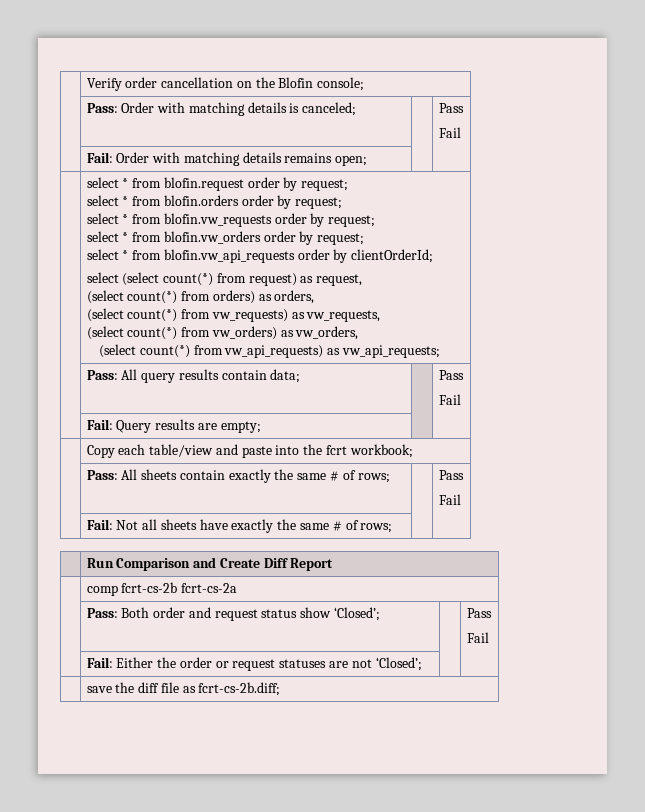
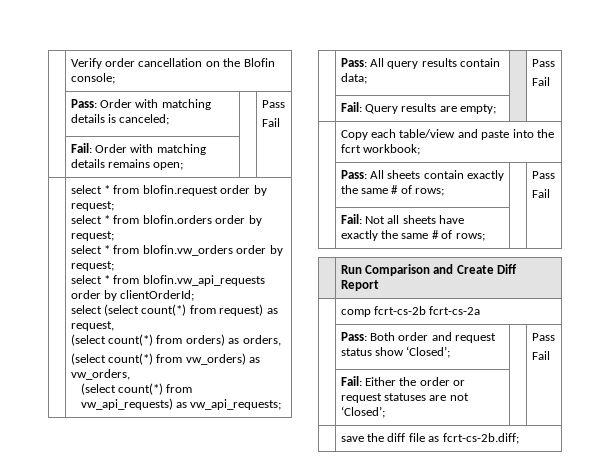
[86,213,376,227] // select * from blofin.vw_requests order by request; -> (114, 236) none
[86,308,381,322] // (select count(*) from vw_requests) as vw_requests, -> (281, 340) none

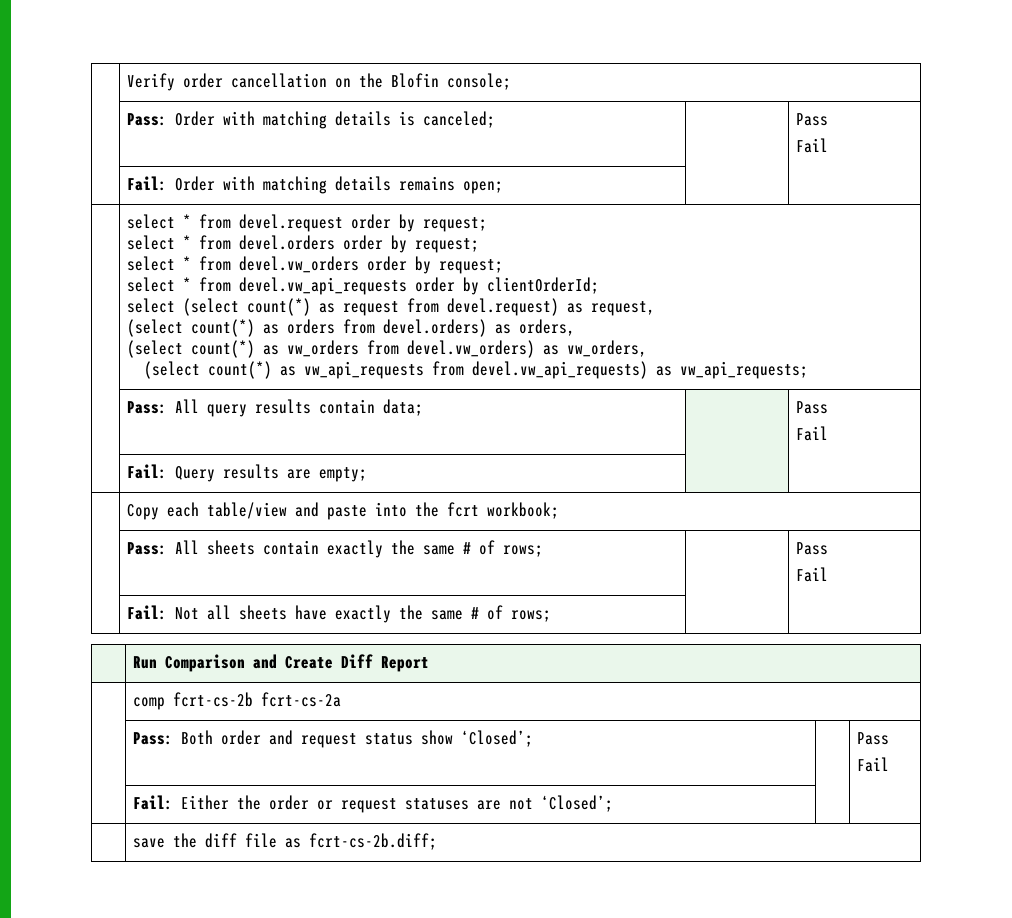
[142,185,267,196] [70,201,114,211] [70,215,262,226] [70,231,114,241] [70,245,283,256] [70,261,114,271] [70,275,265,286] blofin.request order by request; // select * from blofin.orders order by request; // select * from blofin.vw_orders order by request; // select * from blofin.vw_api_requests -> [238,214,487,232] [126,235,479,253] [126,256,503,274] [126,277,407,295] devel.request order by request; // select * from devel.orders order by request; // select * from devel.vw_orders order by request; // select * from devel.vw_api_requests
[189,304,264,316] from request) -> [318,298,559,316] as request from devel.request)
[156,334,225,346] from orders) -> [262,319,487,337] as orders from devel.orders)
[156,353,246,365] from vw_orders) -> [262,340,535,358] as vw_orders from devel.vw_orders)
[166,384,193,393] [80,398,173,410] from vw_api_requests) -> [279,361,648,379] as vw_api_requests from devel.vw_api_requests)

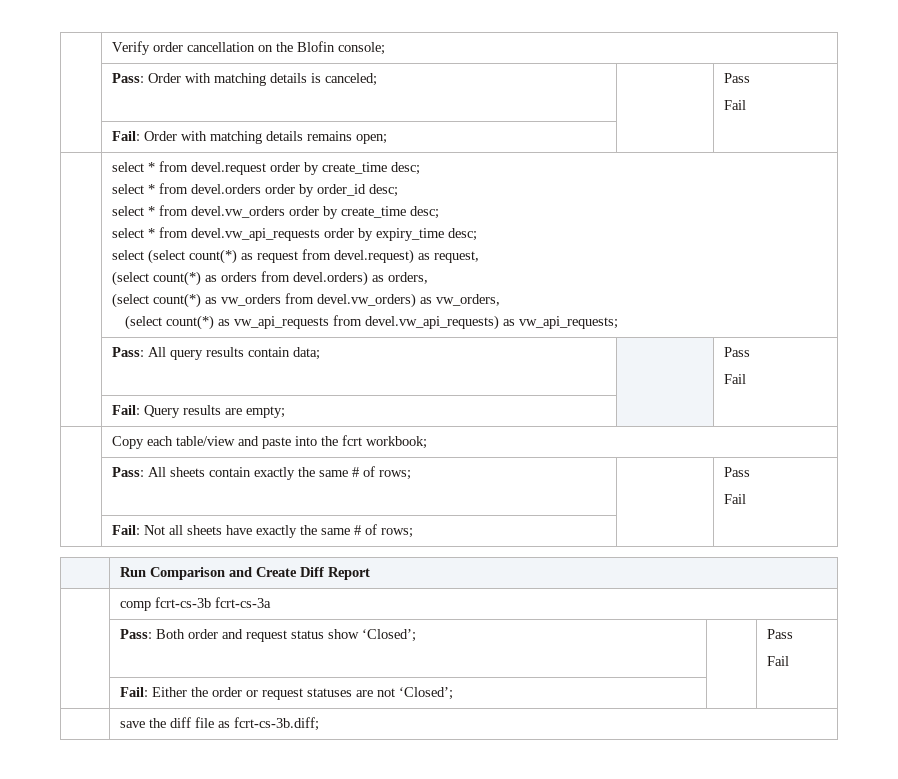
[422,217,487,232] request; -> [322,162,421,175] create_time desc;
[414,238,479,253] request; -> [317,184,399,197] order_id desc;
[438,259,503,274] request; -> [341,206,440,219] create_time desc;
[486,277,599,294] clientOrderId; -> [376,228,478,241] expiry_time desc;
[172,692,341,707] fcrt-cs-2b fcrt-cs-2a -> [155,597,272,608] fcrt-cs-3b fcrt-cs-3a
[308,833,437,850] fcrt-cs-2b.diff; -> [234,717,320,731] fcrt-cs-3b.diff;

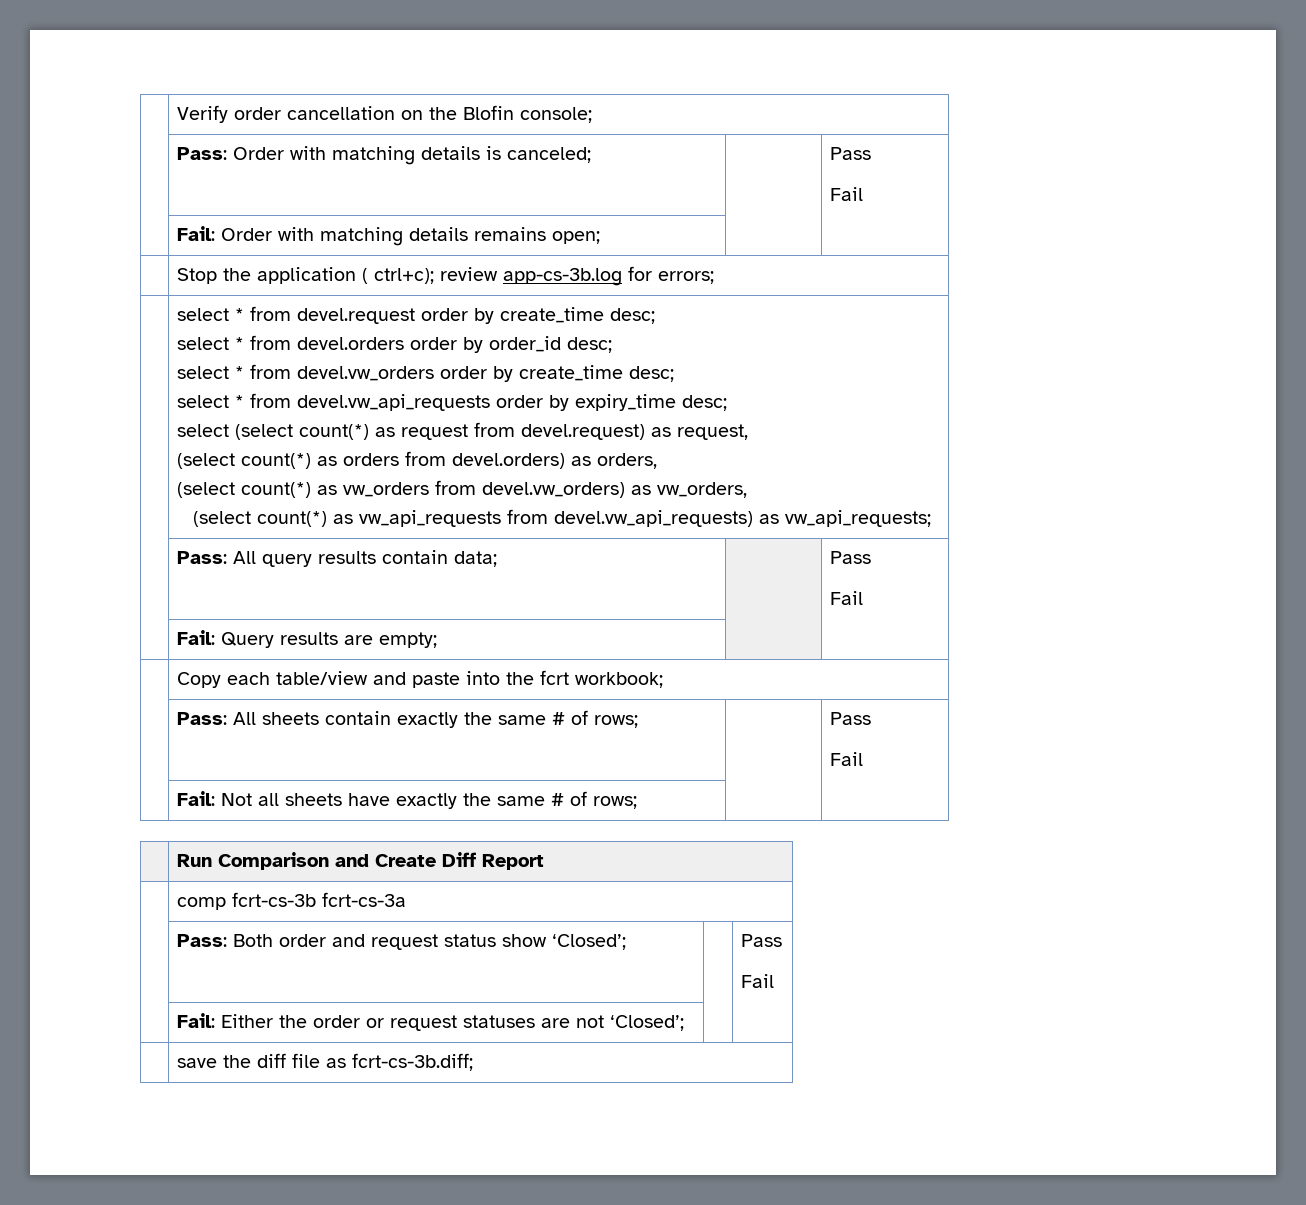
(388, 139) none -> [176,266,714,286] // | Stop the application ( ctrl+c); review app-cs-3b.log for errors;

